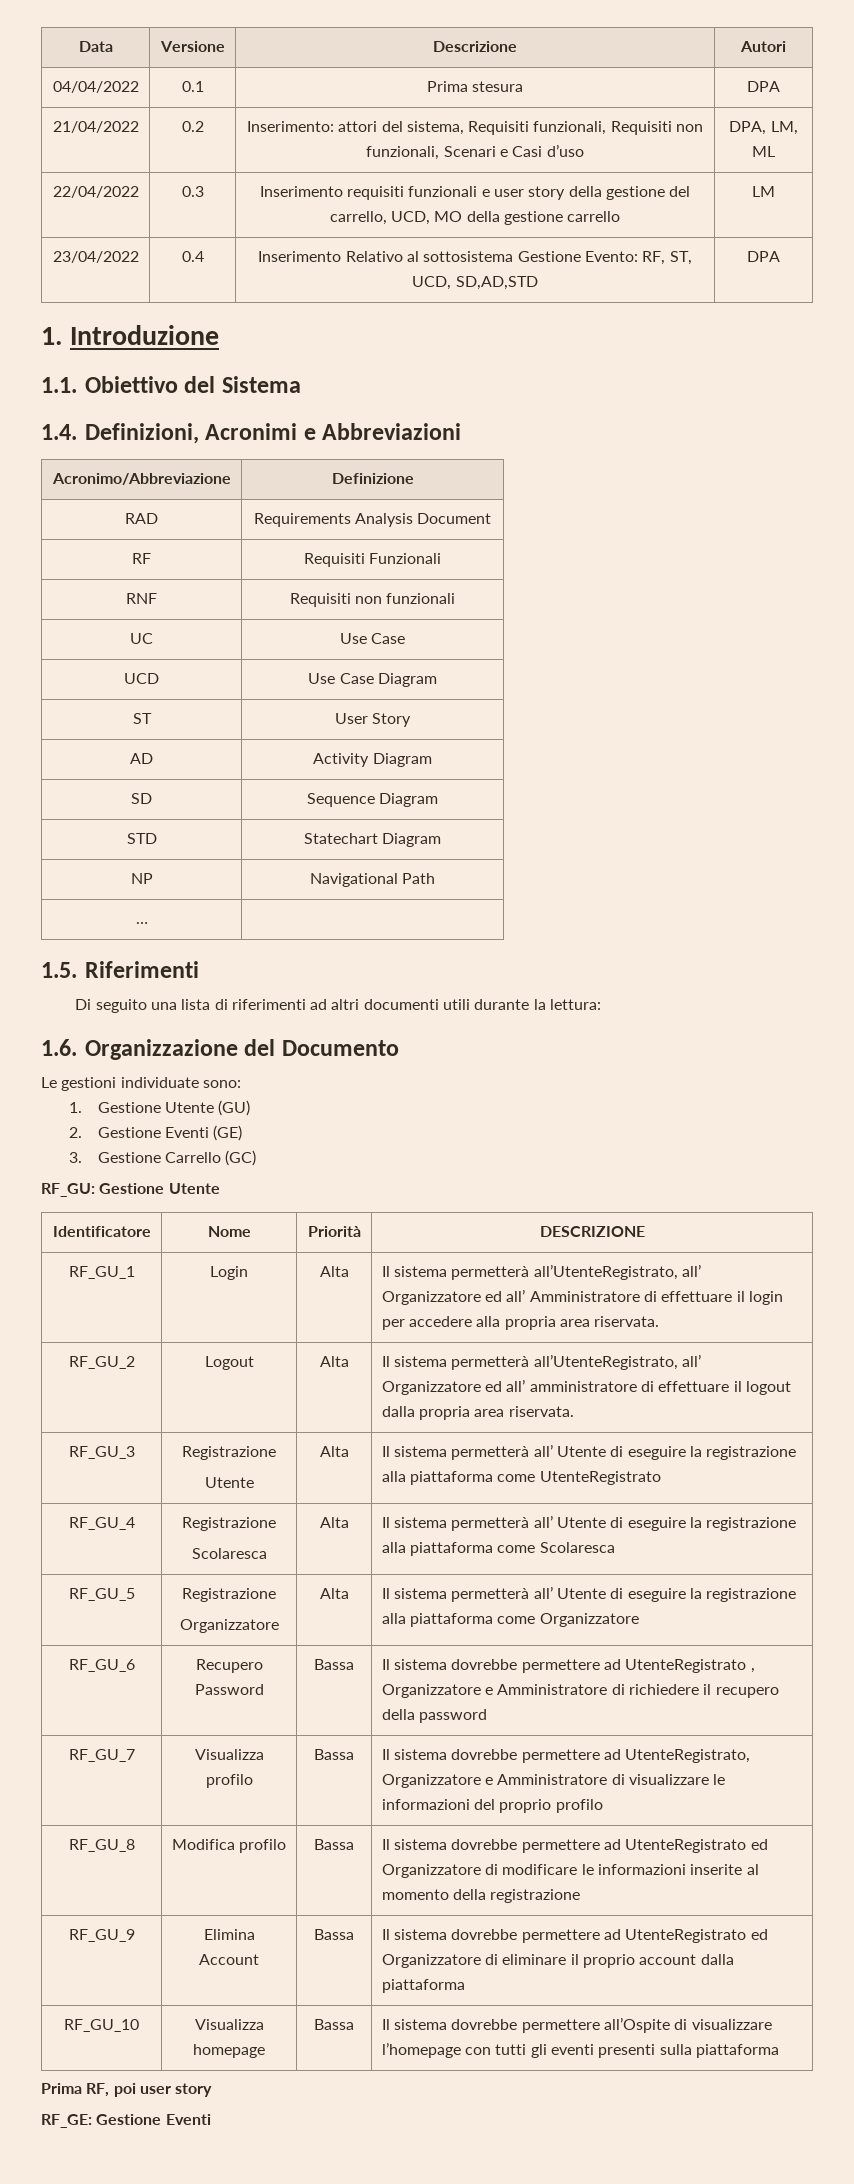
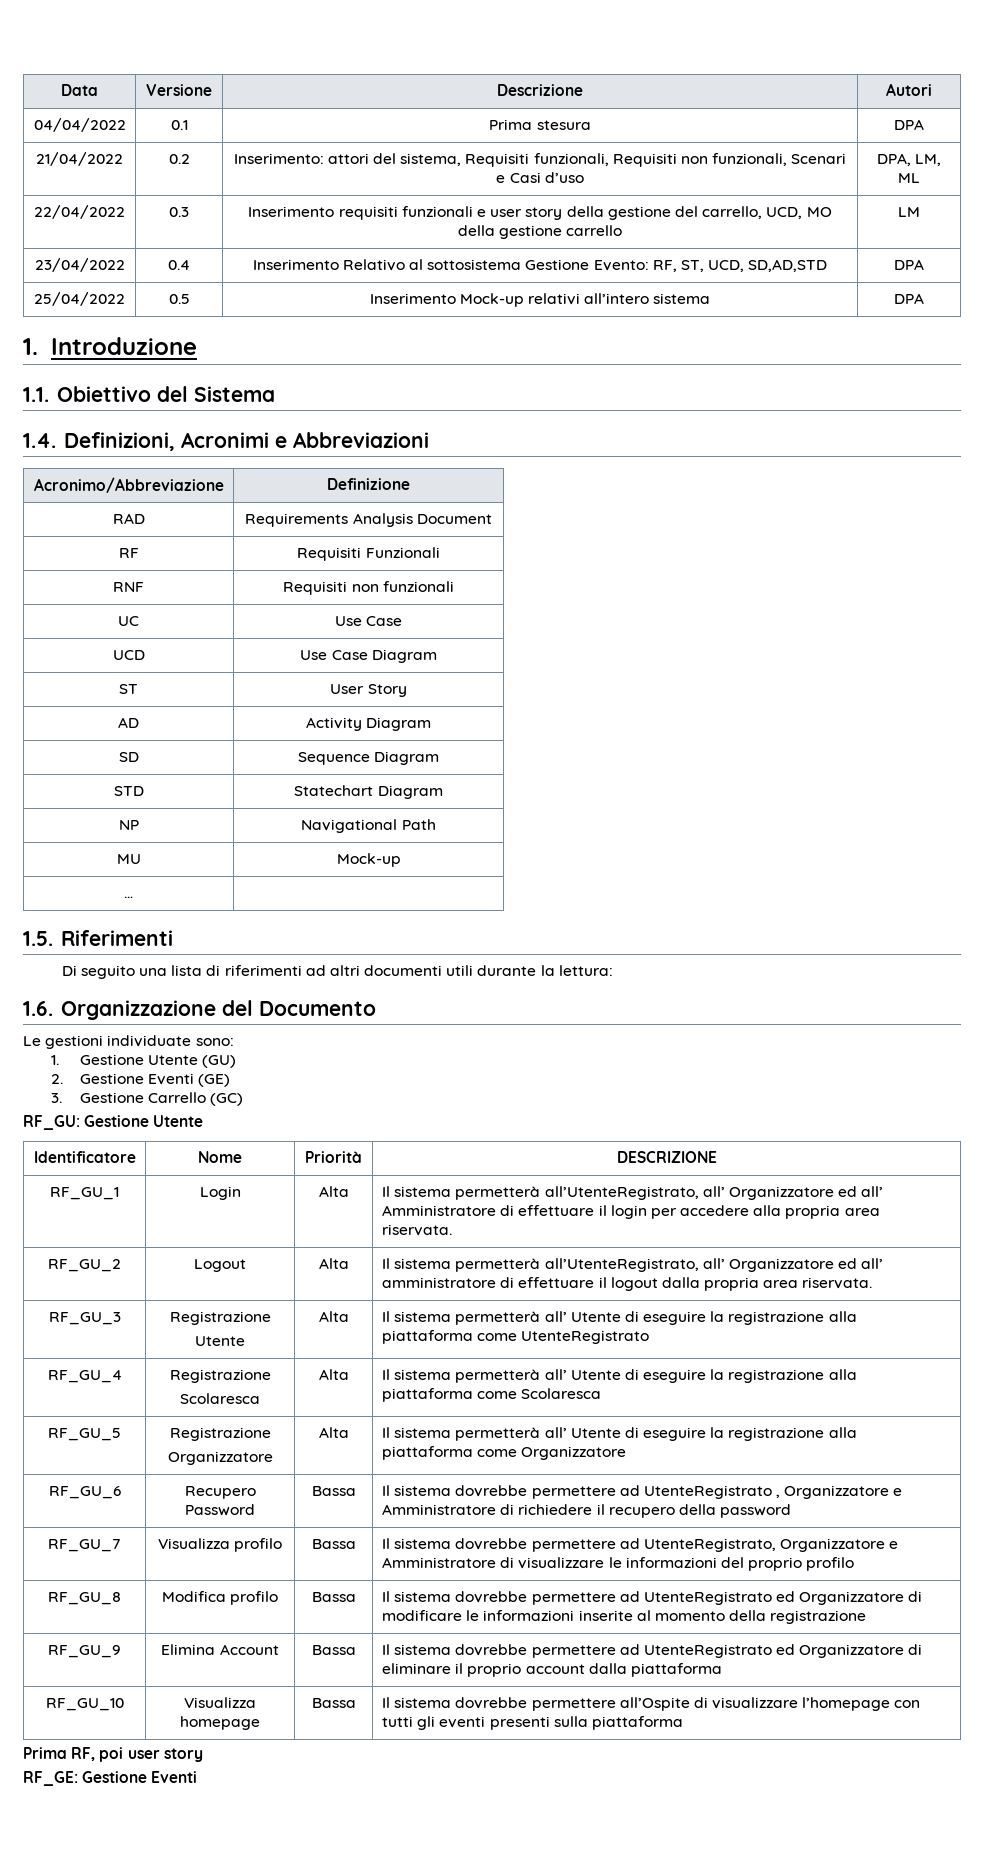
(780, 256) none -> [34,292,125,306] [168,294,190,304] [369,293,711,307] [894,293,924,304] // 25/04/2022 | 0.5 | Inserimento Mock-up relativi all’intero sistema | DPA
(436, 878) none -> [116,854,141,864] [336,853,401,867] // MU | Mock-up

